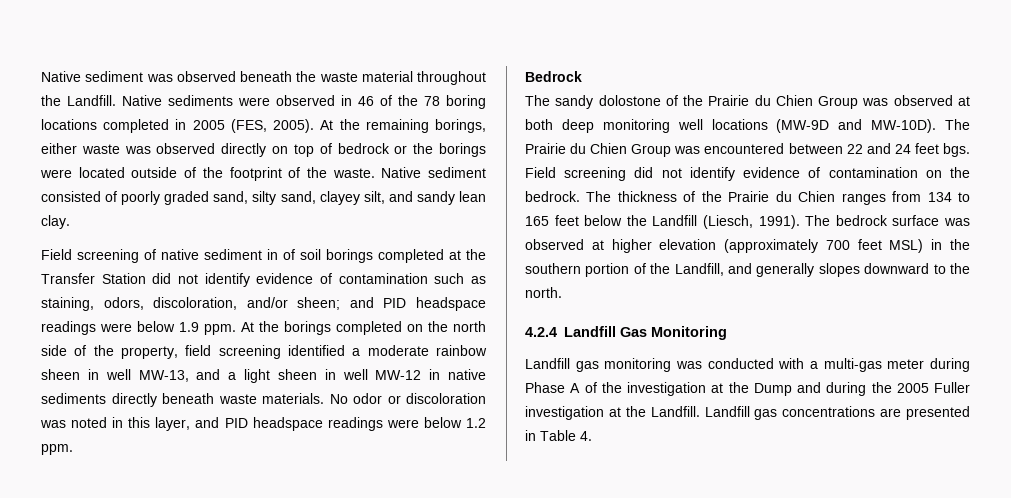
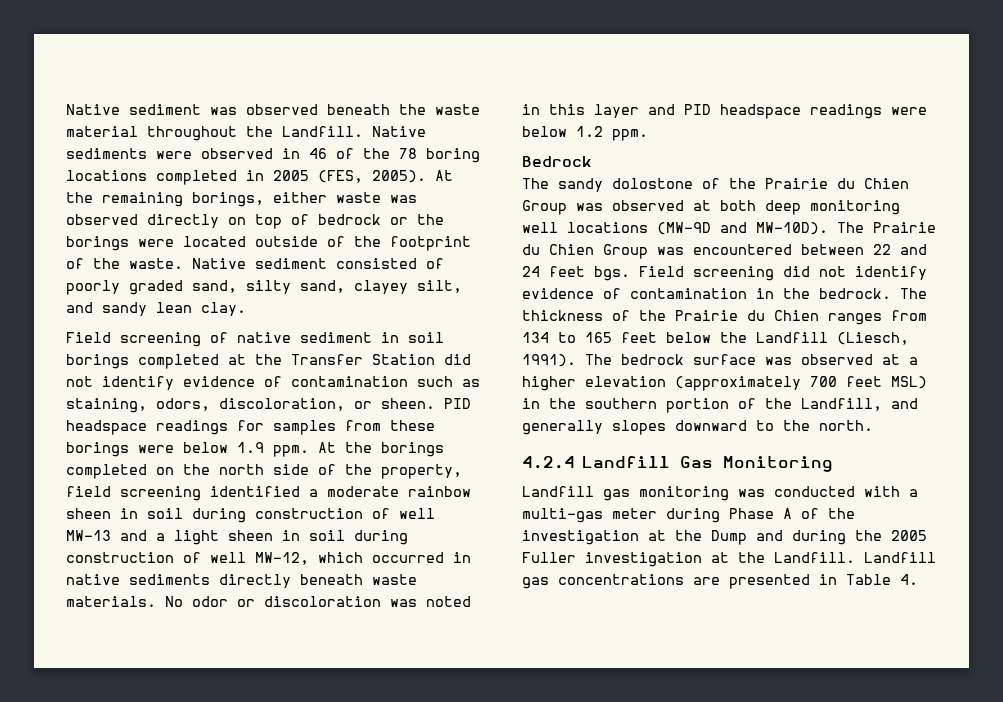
[283,249,295,260] of -> (399, 337) none
[246,297,486,311] [41,321,96,335] and/or sheen; and PID headspace readings -> [354,398,471,409] [66,420,435,435] [66,442,129,457] or sheen. PID headspace readings for samples from these borings
[105,369,189,382] well MW-13, -> [147,508,435,523] [66,530,111,541] soil during construction of well MW-13
[342,369,422,380] well MW-12 -> [309,530,408,545] [66,552,444,565] soil during construction of well MW-12, which occurred
[155,417,191,431] layer, -> [594,104,639,118] layer
[925,170,942,178] on -> [756,288,774,299] in
(604, 245) none -> [909,357,918,365] a

